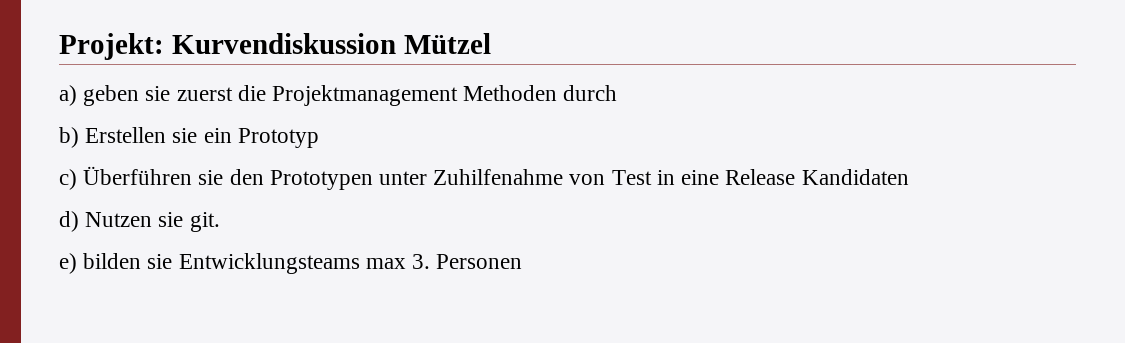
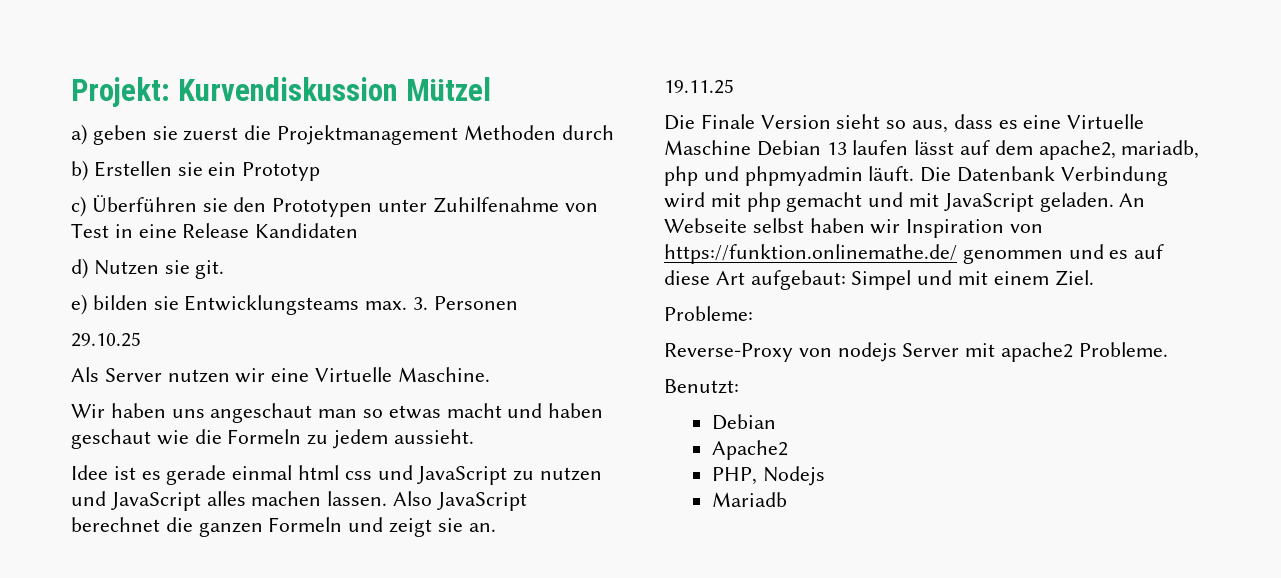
[365,258,406,269] max -> [365,301,408,310] max.
(523, 261) none -> [71,332,141,347] [71,367,490,383] [71,403,604,423] [71,429,474,449] [71,465,603,485] [71,491,527,511] [71,517,496,537] [664,79,734,94] [664,114,1145,133] [664,140,1200,160] [664,166,1168,186] [664,192,1146,212] [664,218,1044,238] [664,244,1165,264] [664,270,1094,290] [664,306,753,321] [664,342,1168,362] [664,379,739,394] [712,414,777,430] [712,440,789,460] [712,466,826,486] [712,492,788,507] // 29.10.25 // Als Server nutzen wir eine Virtuelle Maschine. // Wir haben uns angeschaut man so etwas macht und haben geschaut wie die Formeln zu jedem aussieht. // Idee ist es gerade einmal html css und JavaScript zu nutzen und JavaScript alles machen lassen. Also JavaScript berechnet die ganzen Formeln und zeigt sie an. // 19.11.25 // Die Finale Version sieht so aus, dass es eine Virtuelle Maschine Debian 13 laufen lässt auf dem apache2, mariadb, php und phpmyadmin läuft. Die Datenbank Verbindung wird mit php gemacht und mit JavaScript geladen. An Webseite selbst haben wir Inspiration von https://funktion.onlinemathe.de/ genommen und es auf diese Art aufgebaut: Simpel und mit einem Ziel. // Probleme: // Reverse-Proxy von nodejs Server mit apache2 Probleme. // Benutzt: // Debian // Apache2 // PHP, Nodejs // Mariadb

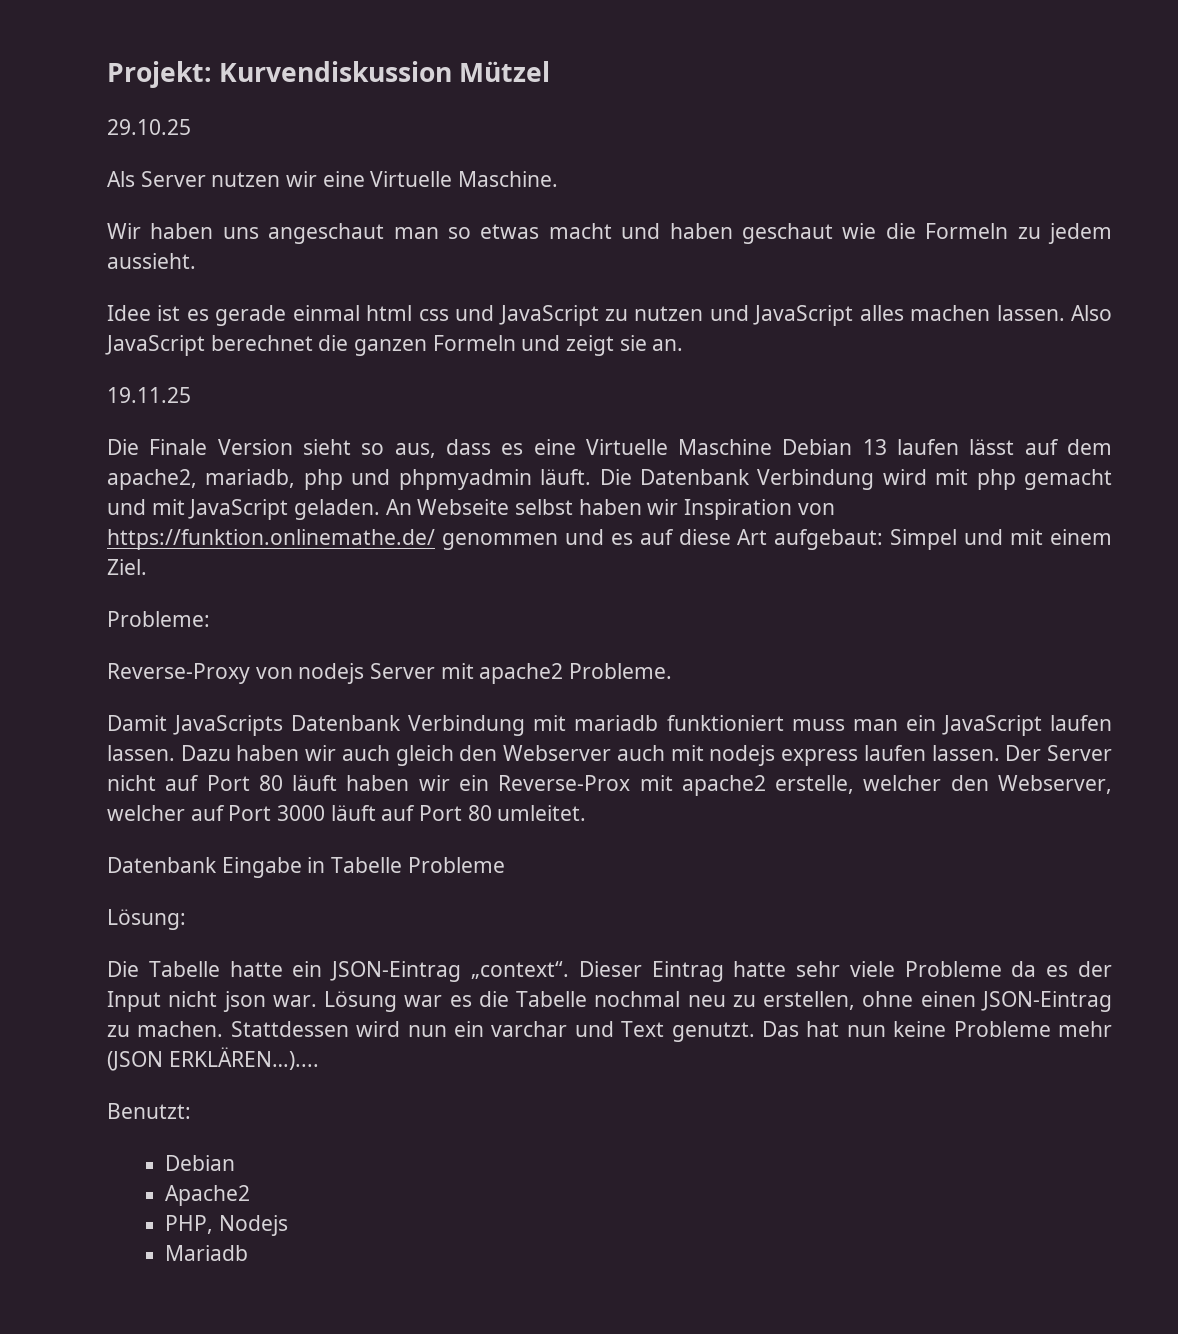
[71,124,614,145] [71,160,321,181] [71,195,598,217] [71,223,359,238] [71,258,225,279] [71,294,518,315] // a) geben sie zuerst die Projektmanagement Methoden durch // b) Erstellen sie ein Prototyp // c) Überführen sie den Prototypen unter Zuhilfenahme von Test in eine Release Kandidaten // d) Nutzen sie git. // e) bilden sie Entwicklungsteams max. 3. Personen -> (551, 71) none
(1168, 349) none -> [107,715,1112,736] [107,745,1112,766] [107,775,1113,796] [107,805,587,821] [107,857,505,878] [107,909,186,930] [107,961,1113,982] [107,991,1112,1012] [107,1021,1112,1042] [107,1047,319,1071] // Damit JavaScripts Datenbank Verbindung mit mariadb funktioniert muss man ein JavaScript laufen lassen. Dazu haben wir auch gleich den Webserver auch mit nodejs express laufen lassen. Der Server nicht auf Port 80 läuft haben wir ein Reverse-Prox mit apache2 erstelle, welcher den Webserver, welcher auf Port 3000 läuft auf Port 80 umleitet. // Datenbank Eingabe in Tabelle Probleme // Lösung: // Die Tabelle hatte ein JSON-Eintrag „context“. Dieser Eintrag hatte sehr viele Probleme da es der Input nicht json war. Lösung war es die Tabelle nochmal neu zu erstellen, ohne einen JSON-Eintrag zu machen. Stattdessen wird nun ein varchar und Text genutzt. Das hat nun keine Probleme mehr (JSON ERKLÄREN…)....

